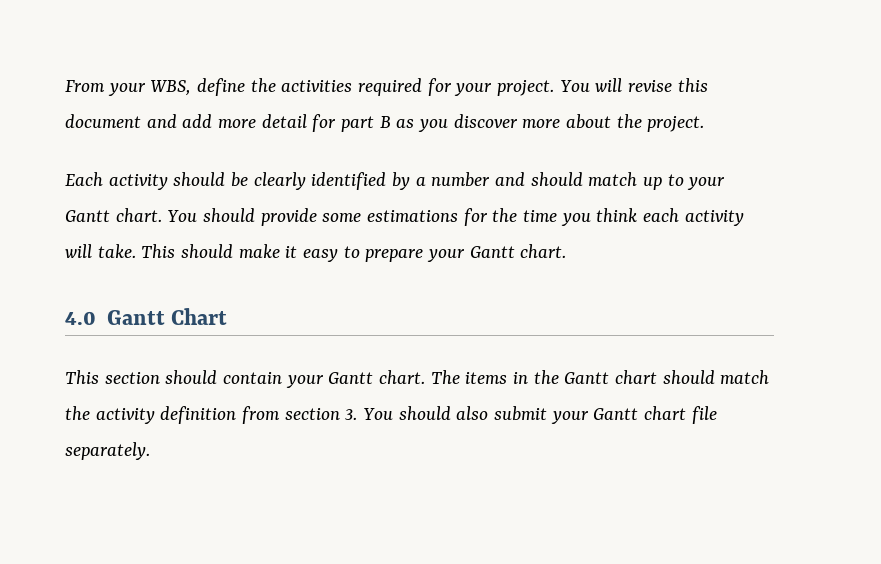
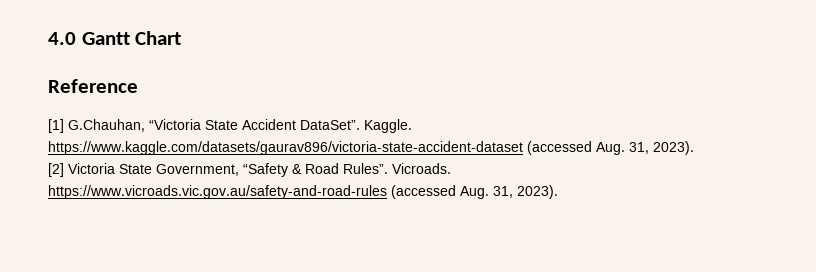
[65,78,708,96] [65,114,705,132] [65,172,726,190] [65,208,744,226] [65,244,567,262] [65,308,228,325] [65,370,770,388] [65,406,717,424] [65,442,150,460] From your WBS, define the activities required for your project. You will revise this document and add more detail for part B as you discover more about the project. // Each activity should be clearly identified by a number and should match up to your Gantt chart. You should provide some estimations for the time you think each activity will take. This should make it easy to prepare your Gantt chart. // 4.0 Gantt Chart // This section should contain your Gantt chart. The items in the Gantt chart should match the activity definition from section 3. You should also submit your Gantt chart file separately. -> [48,31,182,45] [48,79,138,93] [48,119,412,133] [48,141,694,155] [48,163,451,177] [48,185,558,199] 4.0 Gantt Chart // Reference // [1] G.Chauhan, “Victoria State Accident DataSet”. Kaggle. https://www.kaggle.com/datasets/gaurav896/victoria-state-accident-dataset (accessed Aug. 31, 2023). // [2] Victoria State Government, “Safety & Road Rules”. Vicroads. https://www.vicroads.vic.gov.au/safety-and-road-rules (accessed Aug. 31, 2023).

